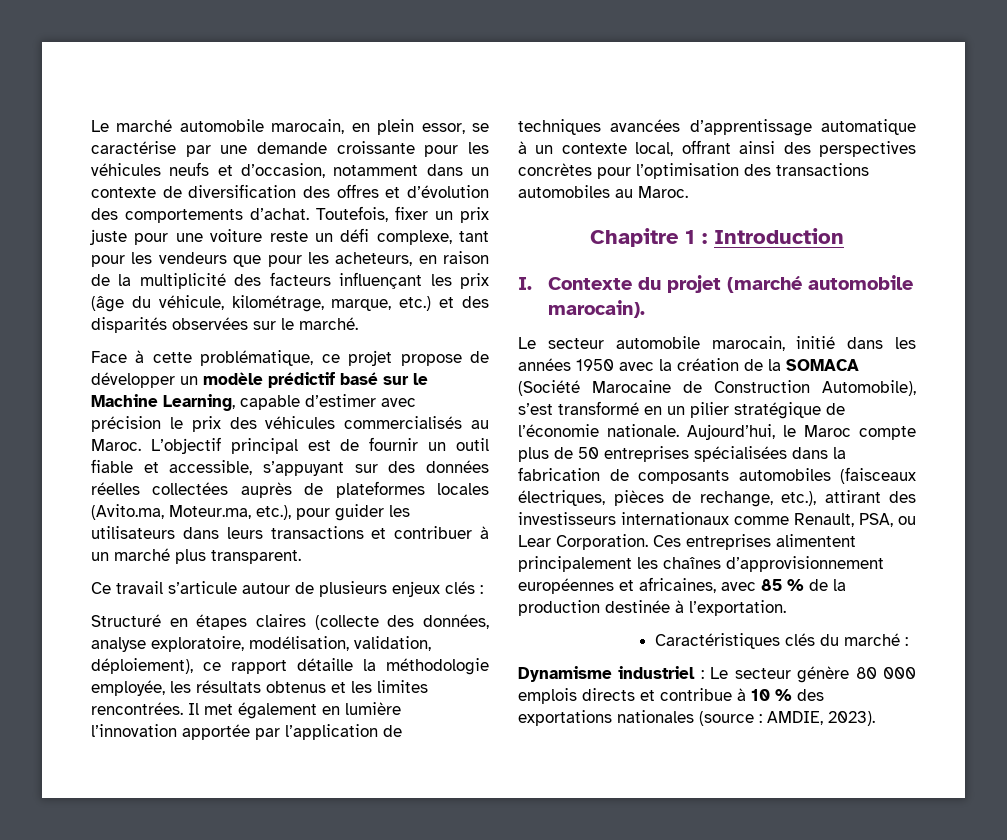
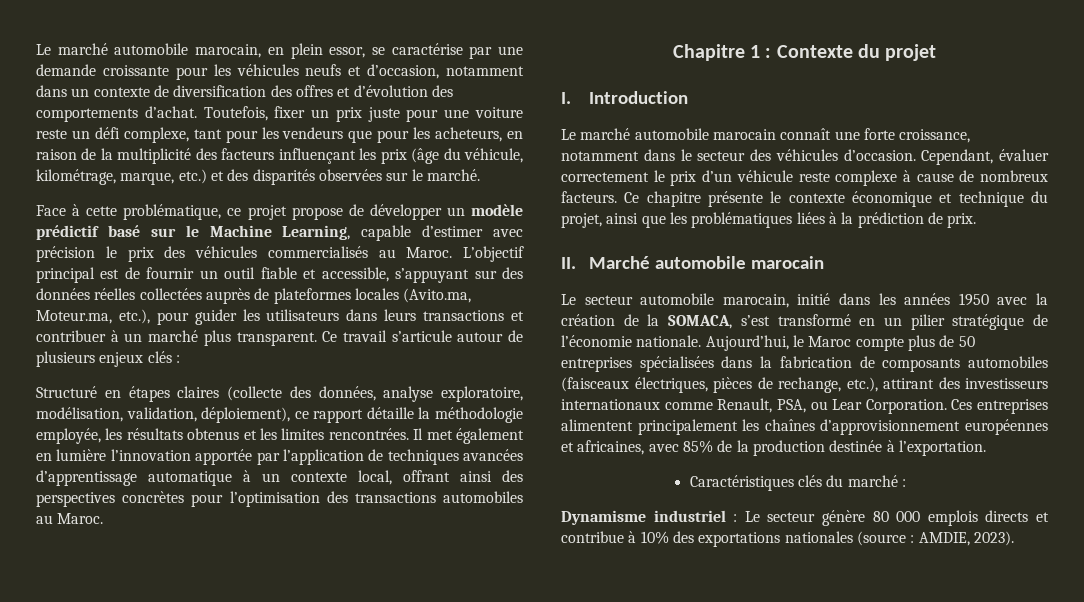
(301, 557) // -> (317, 339) none
[714,228,844,244] [518,277,532,290] Introduction // I. -> (772, 53) none
[726,275,913,293] [547,300,645,318] (marché automobile marocain). -> [561,91,688,104] [561,128,971,143] [561,149,1049,165] [561,170,1048,186] [561,191,1048,207] [561,212,977,228] [561,256,824,269] // I. Introduction // Le marché automobile marocain connaît une forte croissance, notamment dans le secteur des véhicules d’occasion. Cependant, évaluer correctement le prix d’un véhicule reste complexe à cause de nombreux facteurs. Ce chapitre présente le contexte économique et technique du projet, ainsi que les problématiques liées à la prédiction de prix. // II. Marché automobile marocain
[786,359,859,371] [518,380,916,396] SOMACA (Société Marocaine de Construction Automobile), -> [668,315,733,329] SOMACA,
[761,579,804,591] 85 % -> [682,440,713,453] 85%
[751,689,792,701] 10 % -> [640,531,669,544] 10%

